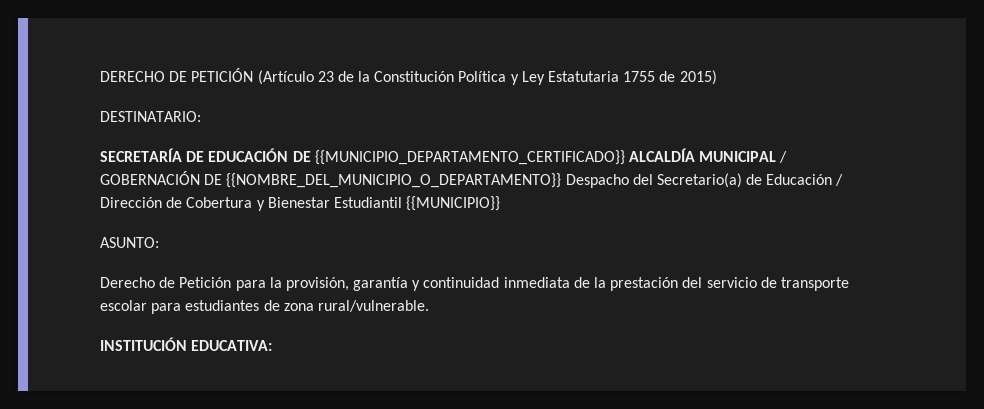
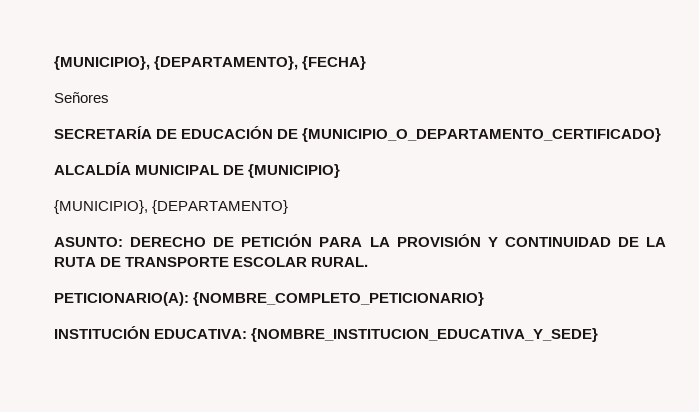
[100,68,717,85] [100,111,201,122] DERECHO DE PETICIÓN (Artículo 23 de la Constitución Política y Ley Estatutaria 1755 de 2015) // DESTINATARIO: -> [54,56,367,70] [54,92,109,103] {MUNICIPIO}, {DEPARTAMENTO}, {FECHA} // Señores
[314,150,625,165] {{MUNICIPIO_DEPARTAMENTO_CERTIFICADO}} -> [302,128,662,142] {MUNICIPIO_O_DEPARTAMENTO_CERTIFICADO} //
[779,151,788,163] [100,171,844,188] [100,196,501,211] [100,237,159,248] [100,277,849,291] [100,300,429,314] / GOBERNACIÓN DE {{NOMBRE_DEL_MUNICIPIO_O_DEPARTAMENTO}} Despacho del Secretario(a) de Educación / Dirección de Cobertura y Bienestar Estudiantil {{MUNICIPIO}} // ASUNTO: // Derecho de Petición para la provisión, garantía y continuidad inmediata de la prestación del servicio de transporte escolar para estudiantes de zona rural/vulnerable. -> [223,164,341,178] [54,200,289,214] [54,234,667,247] [54,257,369,267] [54,292,485,306] DE {MUNICIPIO} // {MUNICIPIO}, {DEPARTAMENTO} // ASUNTO: DERECHO DE PETICIÓN PARA LA PROVISIÓN Y CONTINUIDAD DE LA RUTA DE TRANSPORTE ESCOLAR RURAL. // PETICIONARIO(A): {NOMBRE_COMPLETO_PETICIONARIO}
(273, 345) none -> [251,328,599,342] {NOMBRE_INSTITUCION_EDUCATIVA_Y_SEDE}

